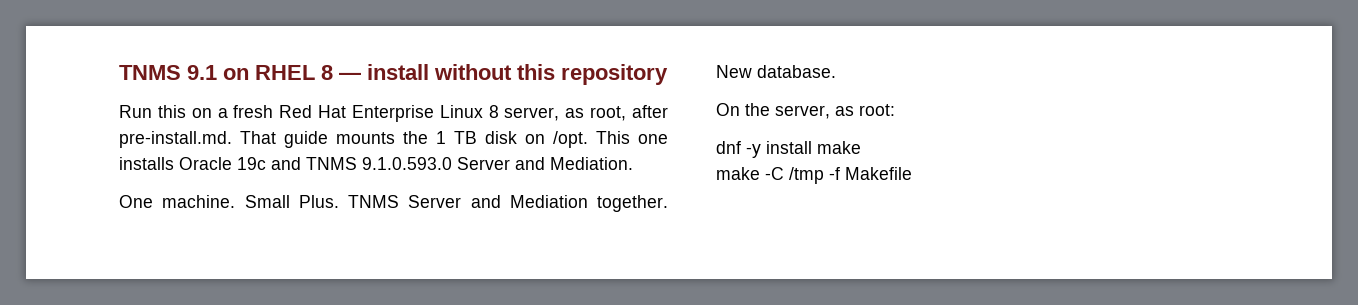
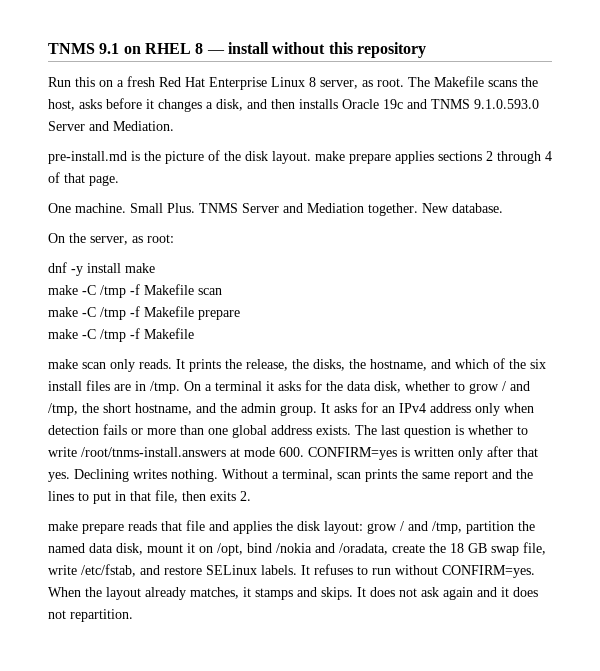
[590,105,669,121] [119,131,668,148] root, after pre-install.md. That guide mounts the 1 TB disk on /opt. This one -> [377,76,538,87] [48,98,295,112] root. The Makefile scans the host, asks before it changes a disk, and then
(633, 163) none -> [48,150,552,164] [48,172,119,186] // pre-install.md is the picture of the disk layout. make prepare applies sections 2 through 4 of that page.
(912, 173) none -> [198,288,222,295] [48,306,240,320] [48,328,194,342] [48,358,546,372] [48,380,530,394] [48,402,534,416] [48,424,528,438] [48,446,538,460] [48,469,533,482] [48,490,251,504] [48,520,535,534] [48,542,546,556] [48,564,535,578] [48,587,538,600] [48,609,133,622] scan // make -C /tmp -f Makefile prepare // make -C /tmp -f Makefile // make scan only reads. It prints the release, the disks, the hostname, and which of the six install files are in /tmp. On a terminal it asks for the data disk, whether to grow / and /tmp, the short hostname, and the admin group. It asks for an IPv4 address only when detection fails or more than one global address exists. The last question is whether to write /root/tnms-install.answers at mode 600. CONFIRM=yes is written only after that yes. Declining writes nothing. Without a terminal, scan prints the same report and the lines to put in that file, then exits 2. // make prepare reads that file and applies the disk layout: grow / and /tmp, partition the named data disk, mount it on /opt, bind /nokia and /oradata, create the 18 GB swap file, write /etc/fstab, and restore SELinux labels. It refuses to run without CONFIRM=yes. When the layout already matches, it stamps and skips. It does not ask again and it does not repartition.

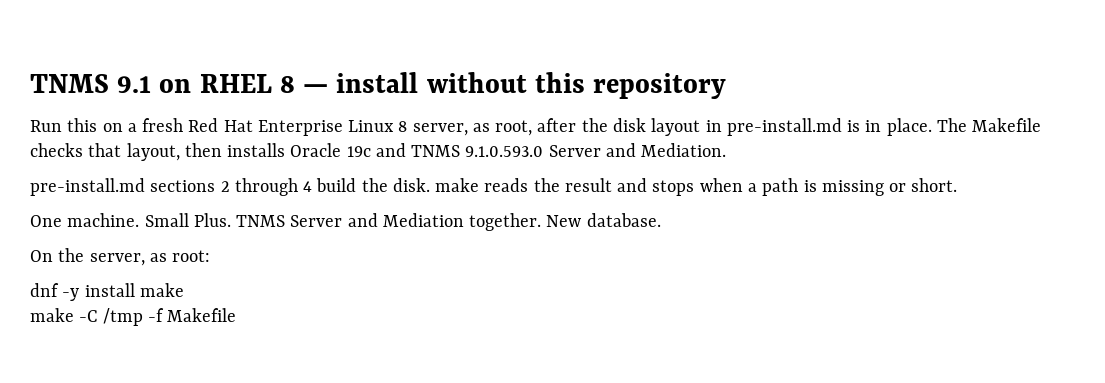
[377,76,538,87] [48,98,267,112] root. The Makefile scans the host, asks before it changes a disk, and -> [495,118,1042,136] [30,143,180,161] root, after the disk layout in pre-install.md is in place. The Makefile checks that layout,
[131,150,552,164] [48,172,119,186] is the picture of the disk layout. make prepare applies sections 2 through 4 of that page. -> [150,178,958,196] sections 2 through 4 build the disk. make reads the result and stops when a path is missing or short.
[198,288,222,295] [48,306,240,320] [48,328,194,342] [48,358,546,372] [48,380,530,394] [48,402,534,416] [48,424,528,438] [48,446,538,460] [48,469,533,482] [48,490,251,504] [48,520,535,534] [48,542,546,556] [48,564,535,578] [48,587,538,600] [48,609,133,622] scan // make -C /tmp -f Makefile prepare // make -C /tmp -f Makefile // make scan only reads. It prints the release, the disks, the hostname, and which of the six install files are in /tmp. On a terminal it asks for the data disk, whether to grow / and /tmp, the short hostname, and the admin group. It asks for an IPv4 address only when detection fails or more than one global address exists. The last question is whether to write /root/tnms-install.answers at mode 600. CONFIRM=yes is written only after that yes. Declining writes nothing. Without a terminal, scan prints the same report and the lines to put in that file, then exits 2. // make prepare reads that file and applies the disk layout: grow / and /tmp, partition the named data disk, mount it on /opt, bind /nokia and /oradata, create the 18 GB swap file, write /etc/fstab, and restore SELinux labels. It refuses to run without CONFIRM=yes. When the layout already matches, it stamps and skips. It does not ask again and it does not repartition. -> (237, 315) none

